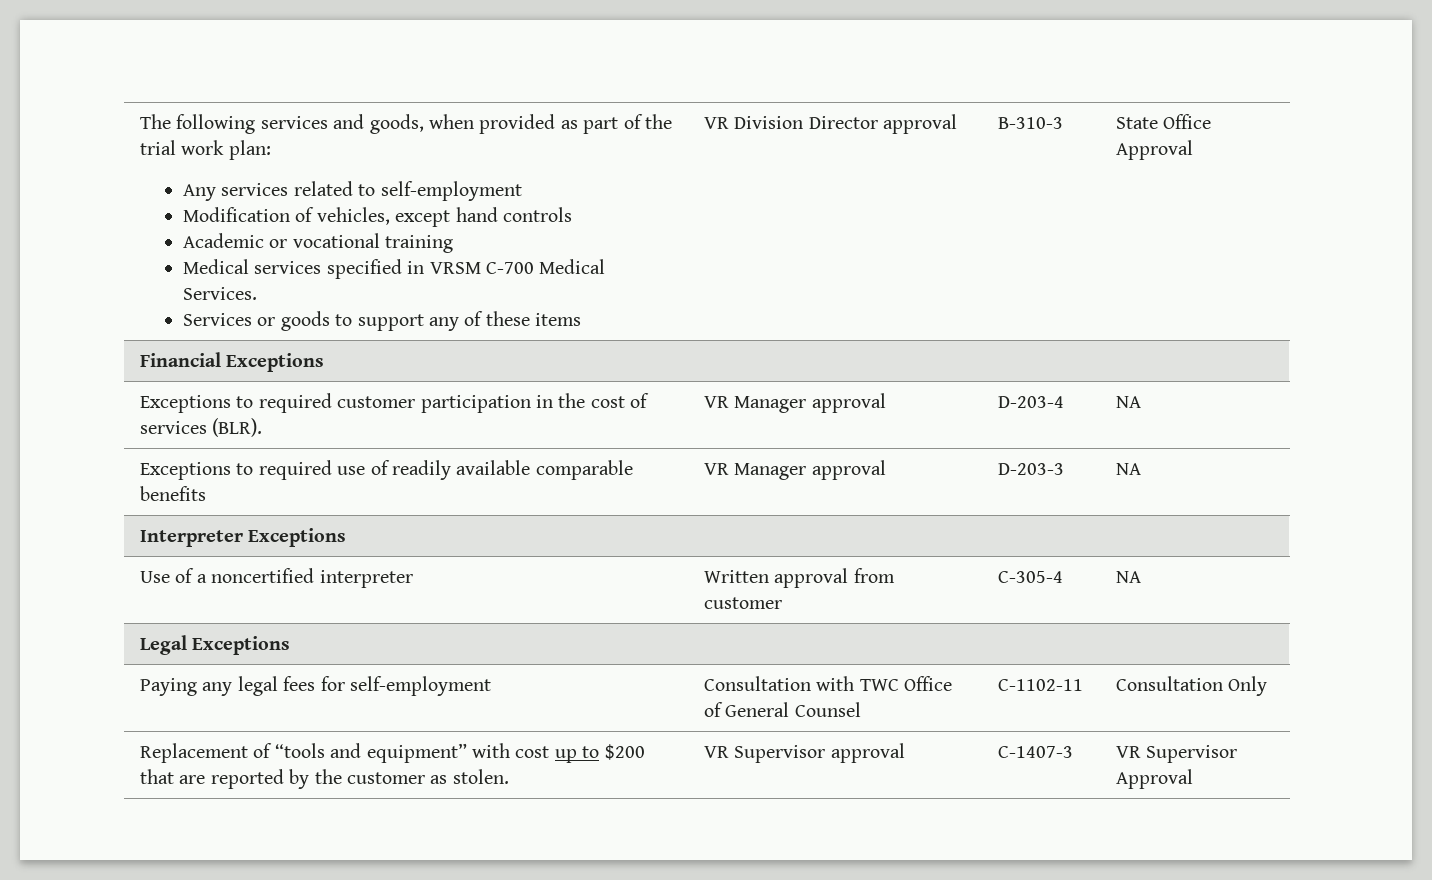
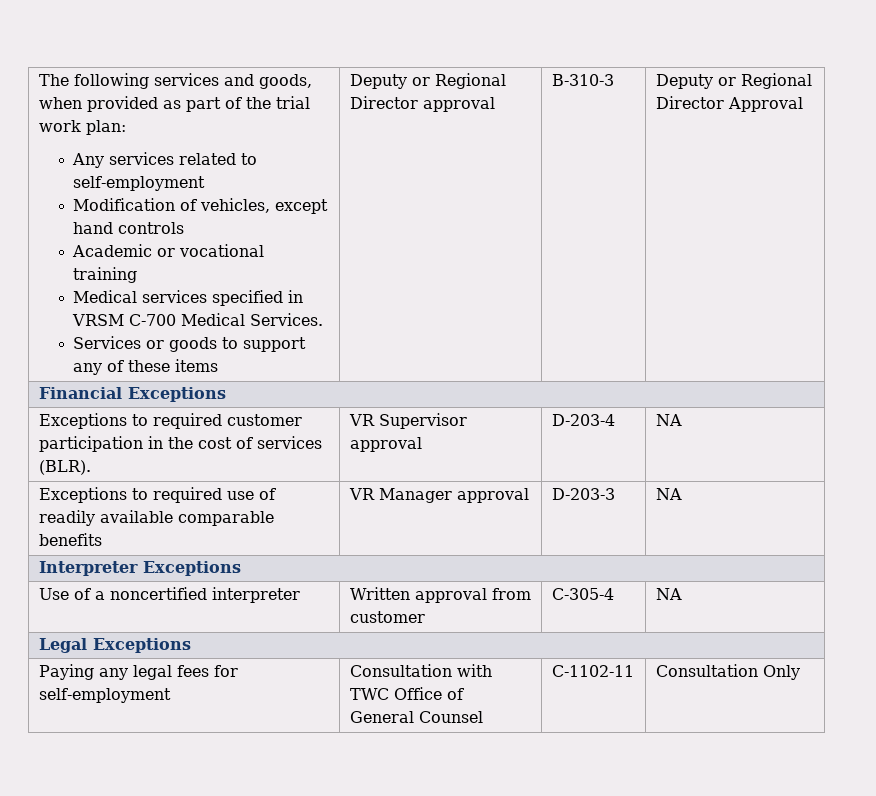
[704,116,804,129] VR Division -> [349,73,506,89] Deputy or Regional
[1116,114,1212,129] State Office -> [655,73,812,89] [655,96,724,109] Deputy or Regional Director
[734,396,807,413] Manager -> [378,413,467,429] Supervisor
[140,743,645,763] [140,769,509,789] [704,743,905,763] [998,746,1074,758] [1116,745,1238,763] [1116,769,1194,789] // Replacement of “tools and equipment” with cost up to $200 that are reported by the customer as stolen. | VR Supervisor approval | C-1407-3 | VR Supervisor Approval -> (800, 672) none

